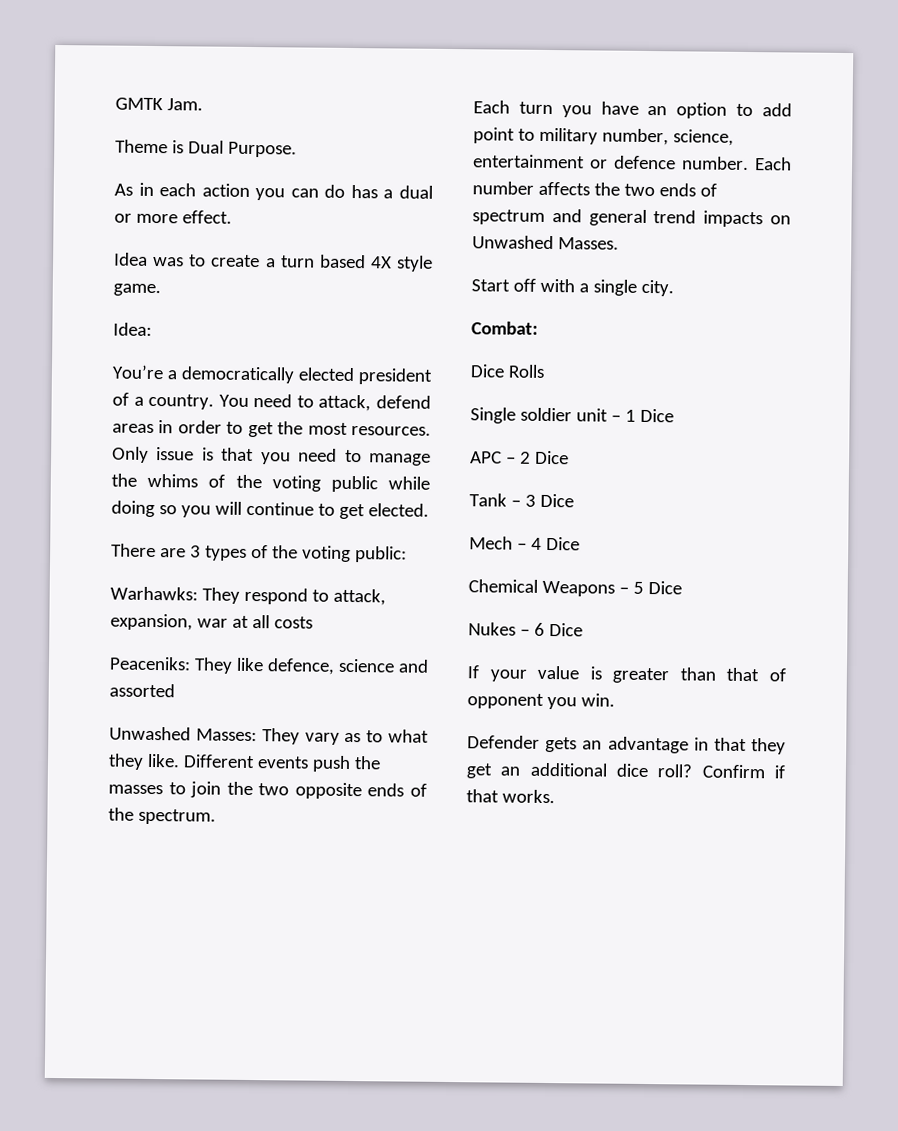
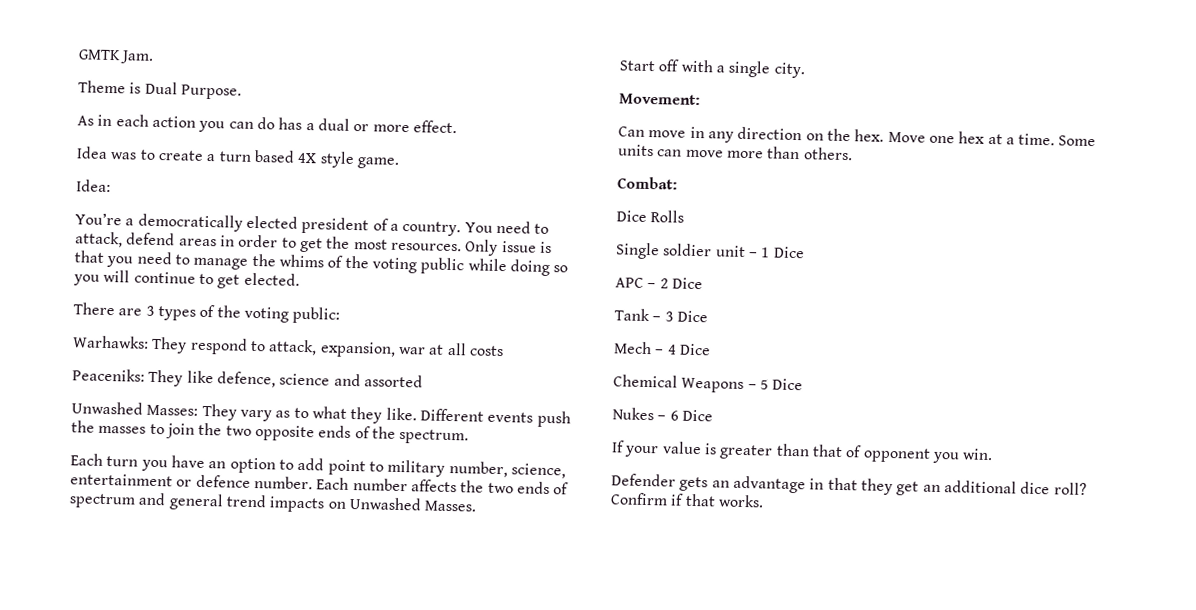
(674, 288) none -> [619,93,701,106] [618,126,1097,147] [618,144,853,161] // Movement: // Can move in any direction on the hex. Move one hex at a time. Some units can move more than others.

